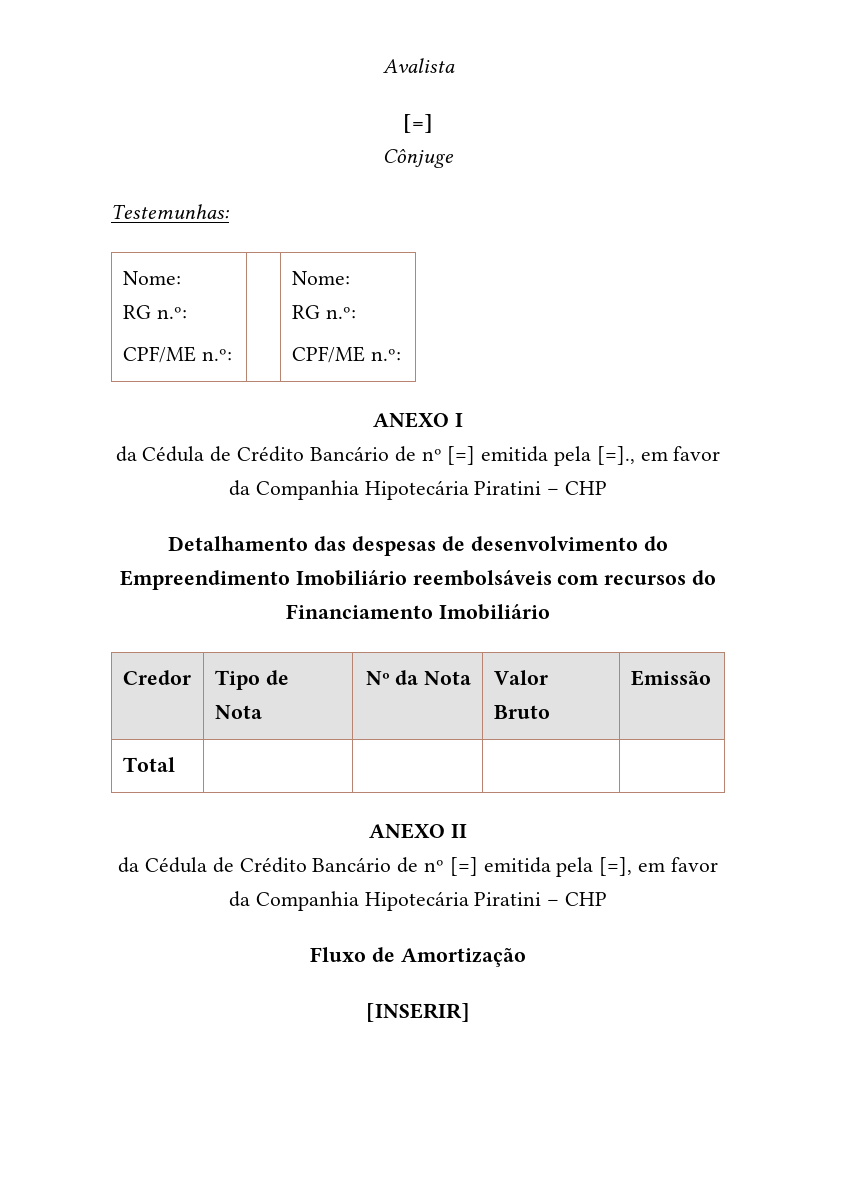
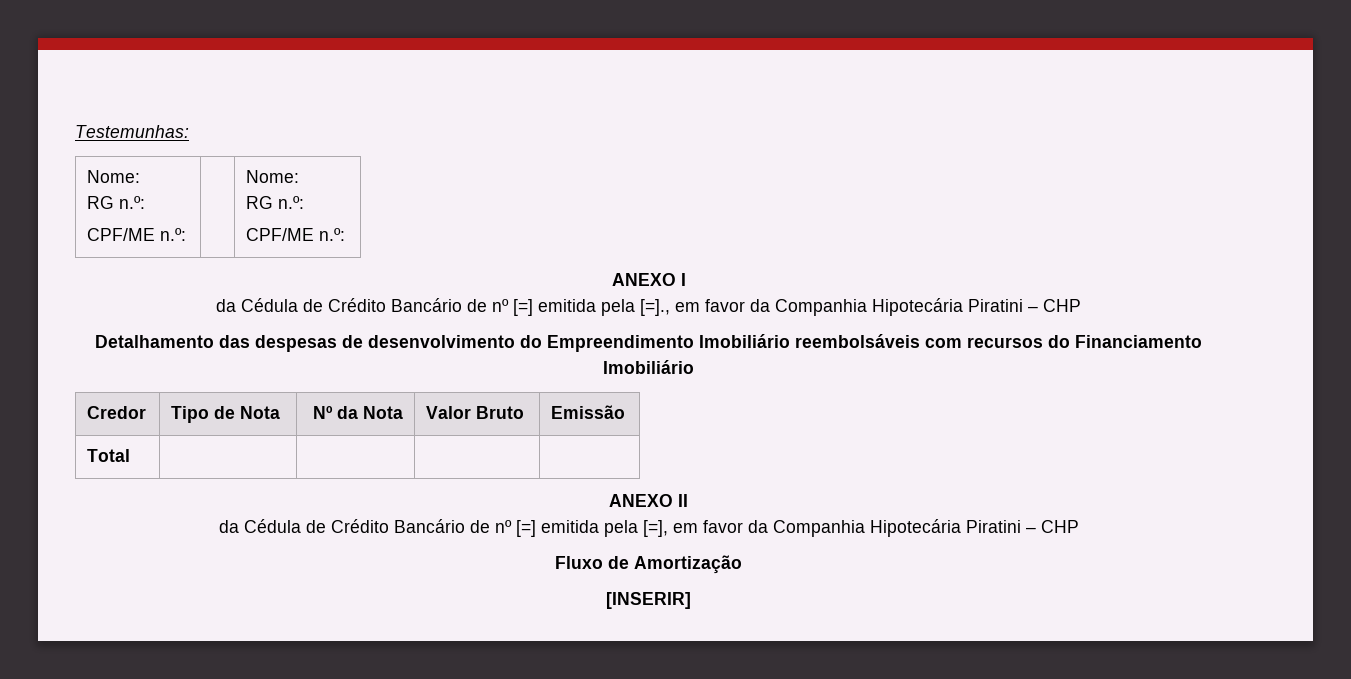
[382,58,455,73] [403,114,433,133] [383,149,454,168] Avalista // [=] // Cônjuge // -> (75, 131) none

